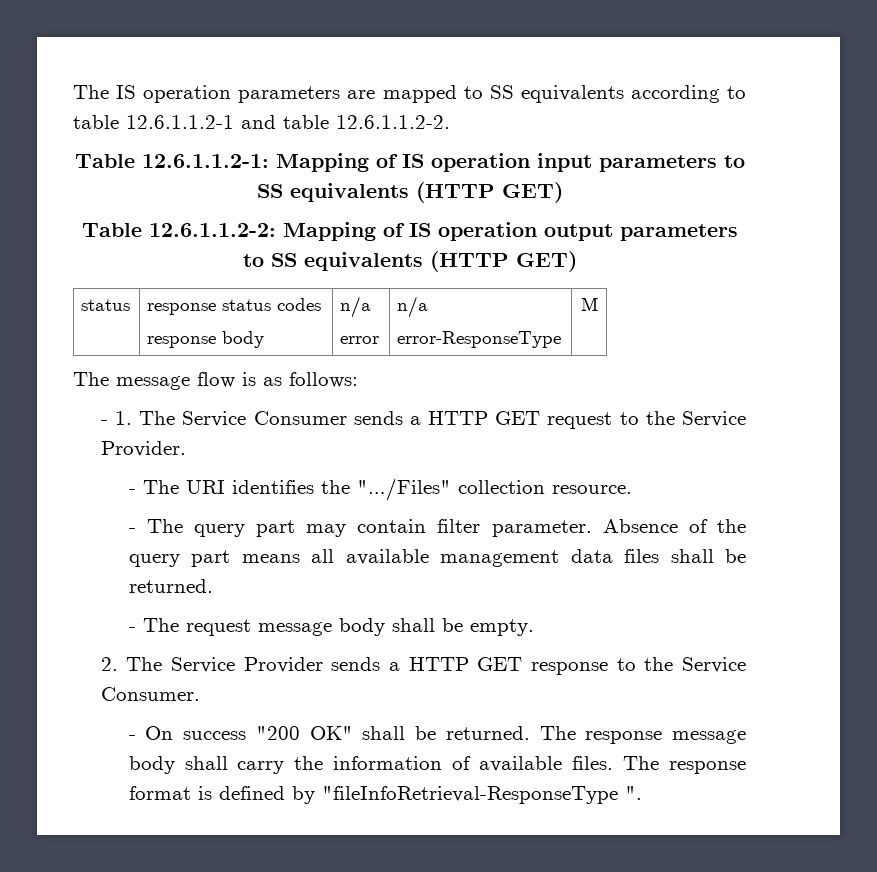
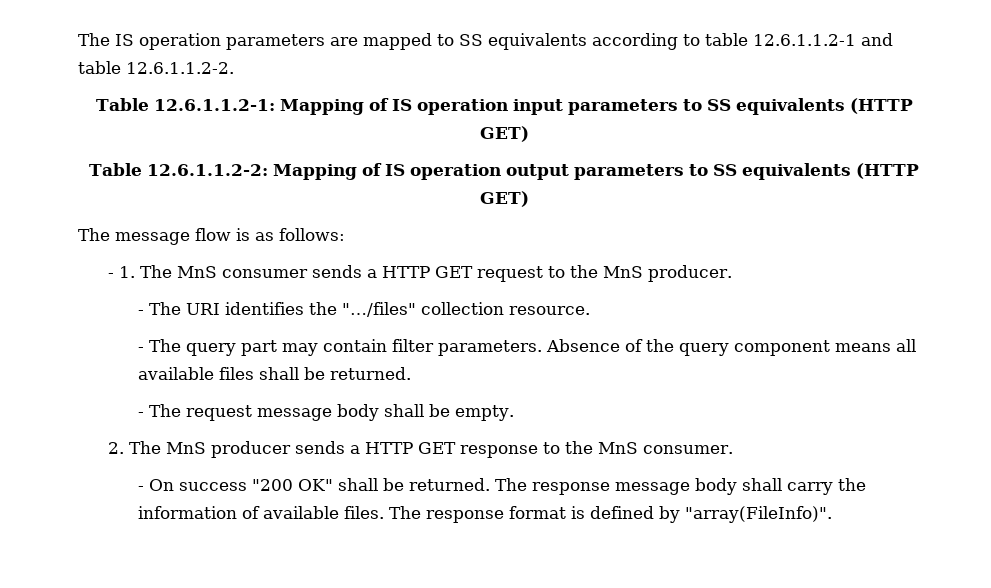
[81,299,131,311] [147,298,322,315] [147,331,265,348] [340,296,372,318] [340,336,380,344] [397,296,429,318] [397,331,562,348] [580,297,598,311] // status | response status codes // response body | n/a // error | n/a // error-ResponseType | M -> (529, 199) none
[182,411,347,427] Service Consumer -> [176,266,308,278] MnS consumer
[682,411,747,427] [100,441,186,457] Service Provider. -> [602,265,732,282] MnS producer.
[356,478,451,501] "…/Files" -> [341,302,416,317] "…/files"
[491,520,592,537] parameter. -> [437,340,542,356] parameters.
[191,550,231,567] part -> [733,340,830,356] component
[440,549,613,567] management data -> (214, 373) none
[171,657,323,673] Service Provider -> [165,441,291,458] MnS producer
[681,657,746,673] [100,687,200,701] Service Consumer. -> [597,442,733,454] MnS consumer.
[321,786,642,804] "fileInfoRetrieval-ResponseType ". -> [684,506,832,523] "array(FileInfo)".

